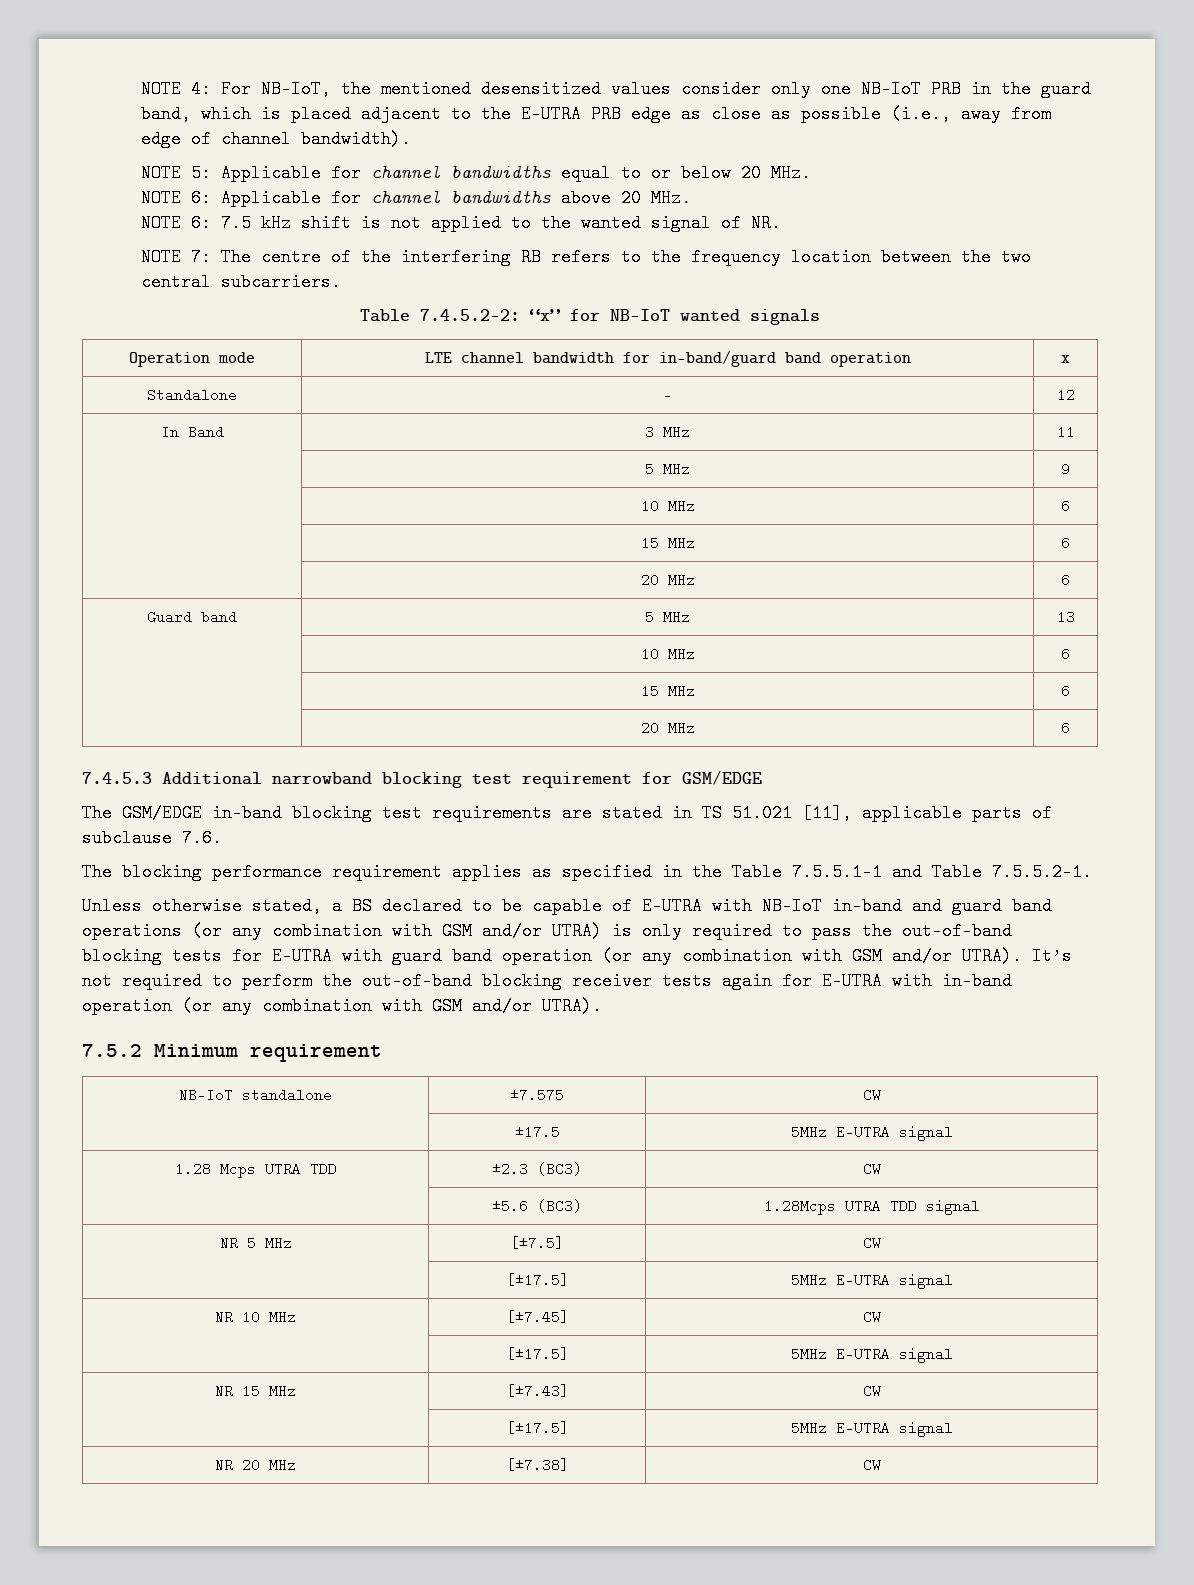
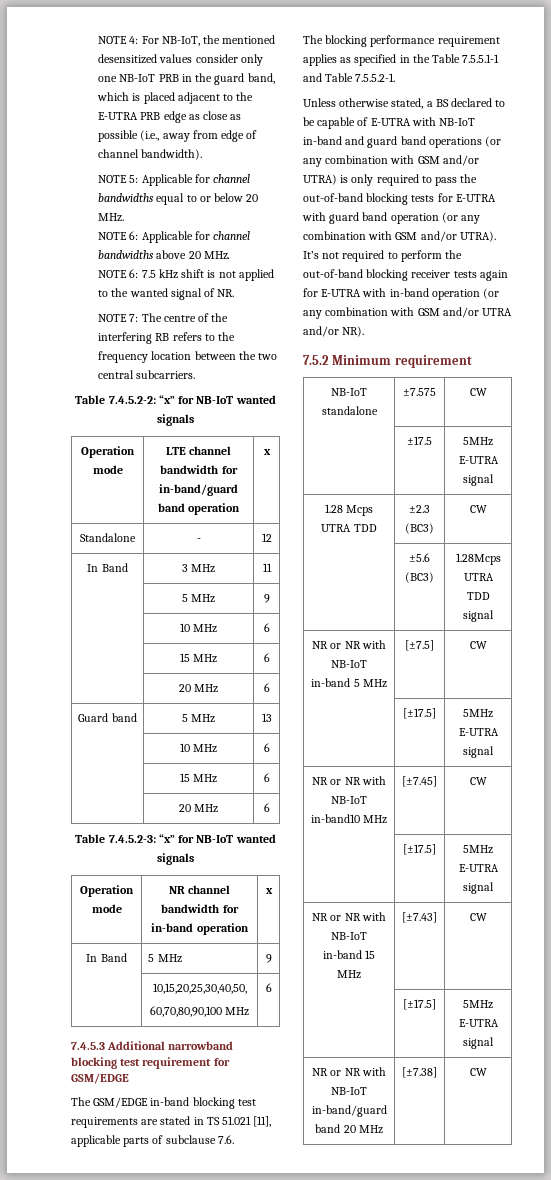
(1070, 728) none -> [75,834,276,843] [157,853,194,865] [80,885,134,897] [91,904,122,913] [168,885,231,894] [161,904,239,913] [151,923,249,935] [265,888,273,894] [86,953,127,962] [148,954,182,963] [265,954,272,963] [152,983,247,994] [149,1006,250,1017] [265,983,272,992] // Table 7.4.5.2-3: “x” for NB-IoT wanted signals // Operation mode | NR channel bandwidth for in-band operation | x // In Band | 5 MHz | 9 // | 10,15,20,25,30,40,50, // 60,70,80,90,100 MHz | 6
[542,997,602,1015] UTRA). -> [482,308,513,316] [303,326,365,337] UTRA and/or NR).
(238, 1243) none -> [330,640,386,649] [331,660,367,668] [311,678,351,687] or NR with NB-IoT in-band
[242,1310,260,1324] 10 -> [330,776,386,785] [331,796,367,804] [310,814,360,823] or NR with NB-IoT in-band10
(233, 1391) none -> [330,912,386,921] [331,932,367,940] [322,950,362,959] or NR with NB-IoT in-band
(233, 1465) none -> [330,1067,386,1076] [331,1087,367,1095] [311,1105,387,1117] [315,1124,341,1133] or NR with NB-IoT in-band/guard band

